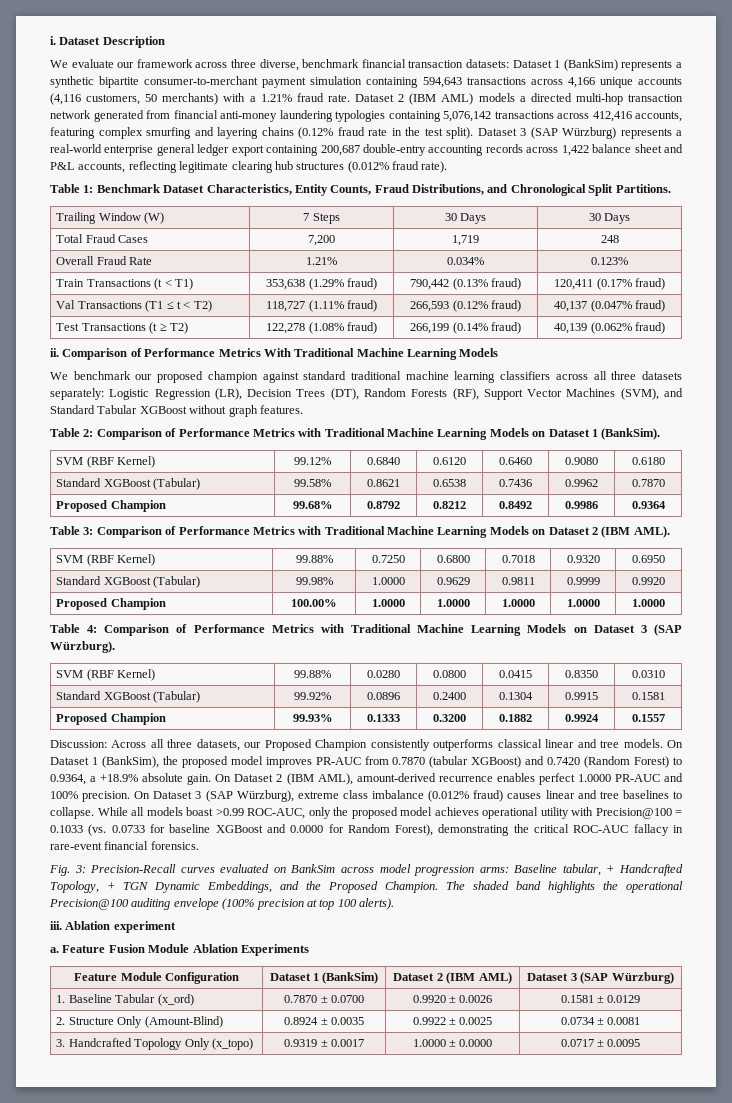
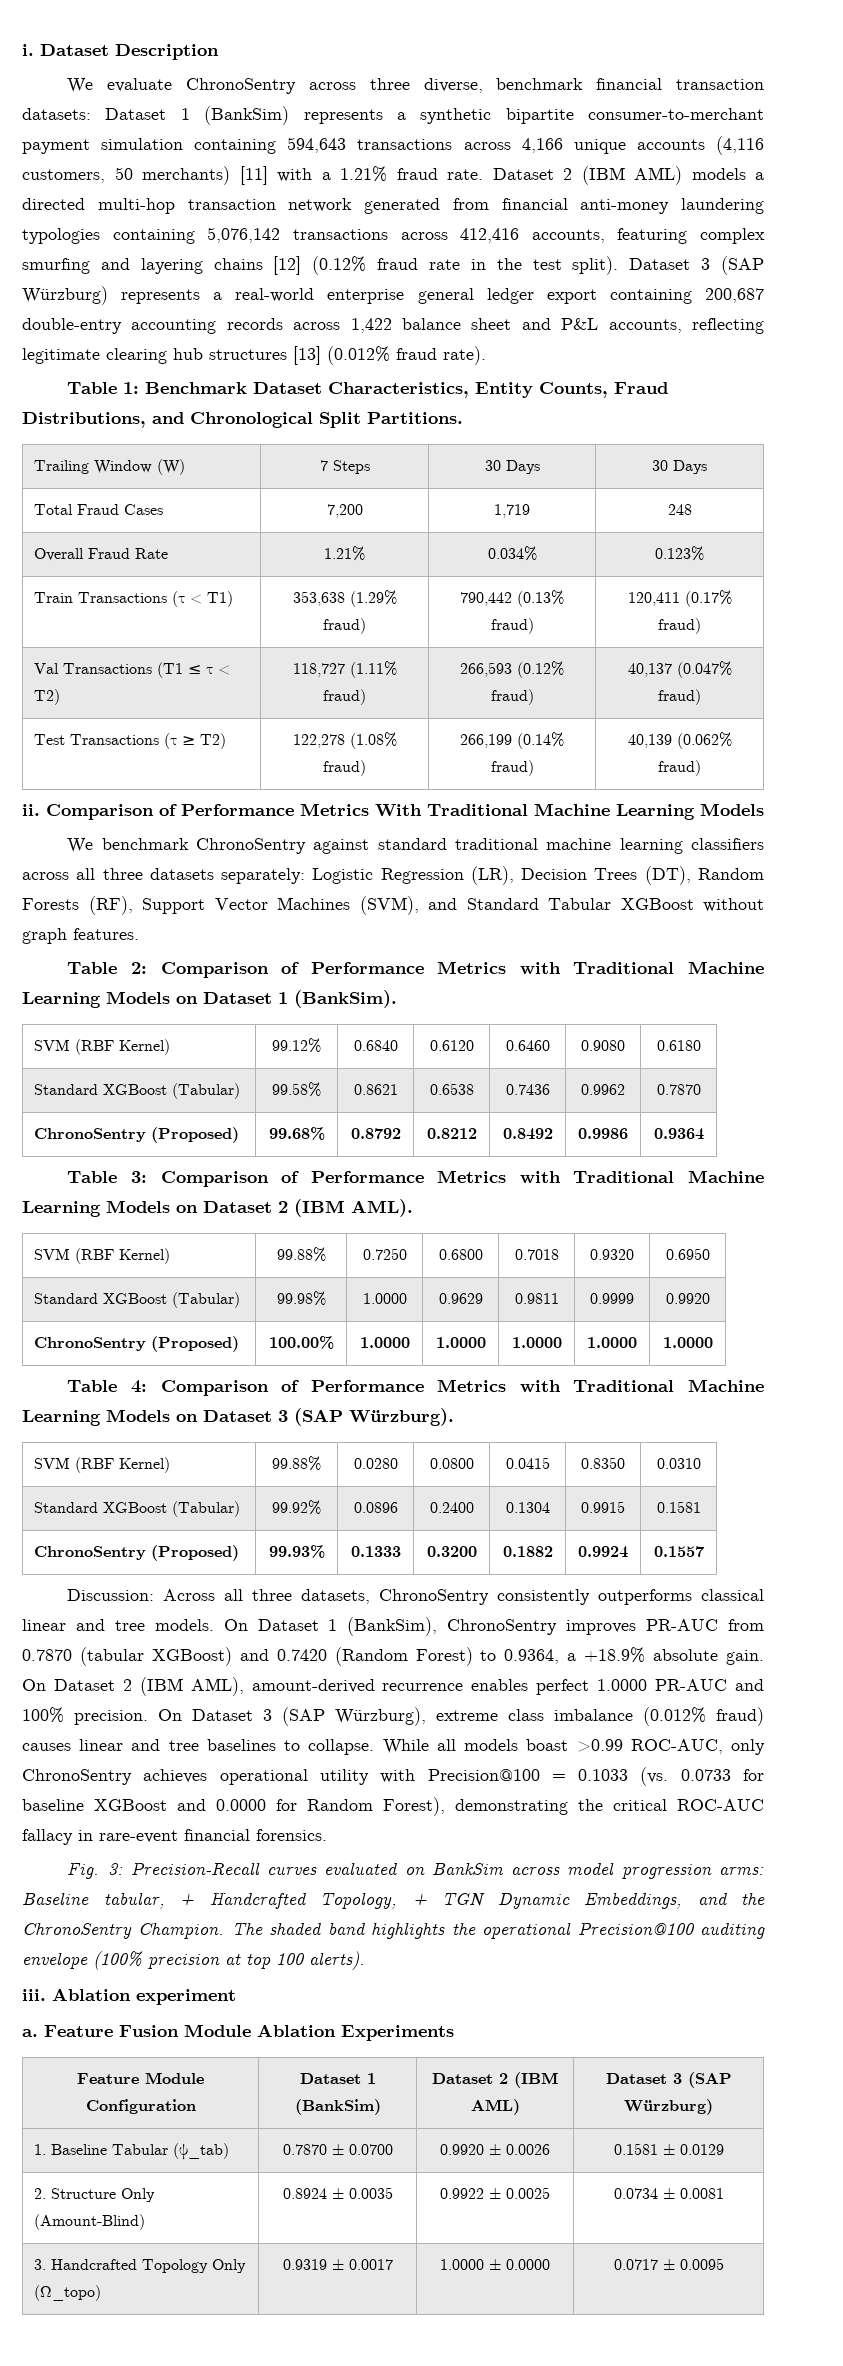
[117,59,193,68] our framework -> [186,78,297,94] ChronoSentry
(219, 99) none -> [239,166,268,185] [11]
(294, 131) none -> [273,256,302,275] [12]
(345, 166) none -> [293,346,321,365] [13]
[154,278,163,290] (t -> [172,591,186,607] (τ
[176,301,181,309] t -> [206,666,214,674] τ
[149,322,158,334] (t -> [164,733,178,749] (τ
[135,371,258,383] our proposed champion -> [196,838,307,854] ChronoSentry
[56,500,166,512] Proposed Champion -> [34,1127,240,1143] ChronoSentry (Proposed)
[56,598,166,610] Proposed Champion -> [34,1336,240,1352] ChronoSentry (Proposed)
[56,713,166,725] Proposed Champion -> [34,1545,240,1561] ChronoSentry (Proposed)
[244,739,368,751] our Proposed Champion -> [379,1589,490,1605] ChronoSentry
[162,756,263,768] the proposed model -> [447,1619,558,1635] ChronoSentry
[333,807,432,819] the proposed model -> [22,1769,132,1785] ChronoSentry
[328,881,378,893] Proposed -> [22,1922,132,1939] ChronoSentry
[157,994,194,1006] (x_ord) -> [173,2143,230,2160] (ψ_tab)
[211,1038,253,1050] (x_topo) -> [34,2285,102,2301] (Ω_topo)

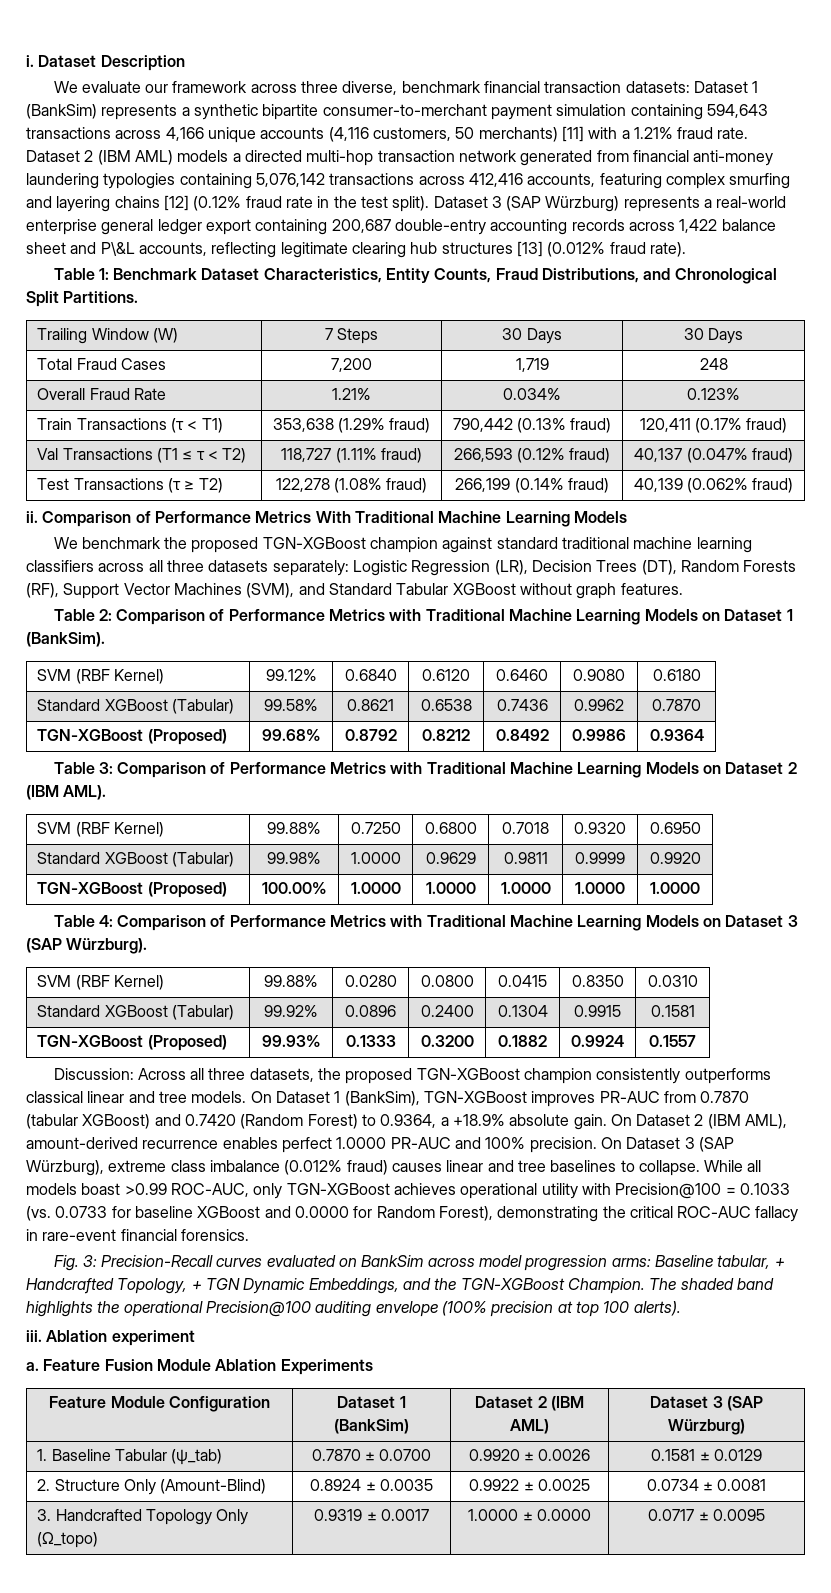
[186,78,297,94] ChronoSentry -> [145,81,248,93] our framework
[561,318,599,330] P&L -> [100,242,135,256] P\&L
[196,838,307,854] ChronoSentry -> [164,537,439,553] the proposed TGN-XGBoost champion
[34,1128,147,1142] ChronoSentry -> [37,729,144,741] TGN-XGBoost
[34,1337,147,1351] ChronoSentry -> [37,882,144,894] TGN-XGBoost
[34,1546,147,1560] ChronoSentry -> [37,1035,144,1047] TGN-XGBoost
[379,1589,490,1605] ChronoSentry -> [318,1068,593,1084] the proposed TGN-XGBoost champion
[447,1619,558,1635] ChronoSentry -> [423,1091,527,1103] TGN-XGBoost
[22,1769,132,1785] ChronoSentry -> [286,1183,390,1195] TGN-XGBoost
[22,1922,132,1939] ChronoSentry -> [460,1278,565,1290] TGN-XGBoost

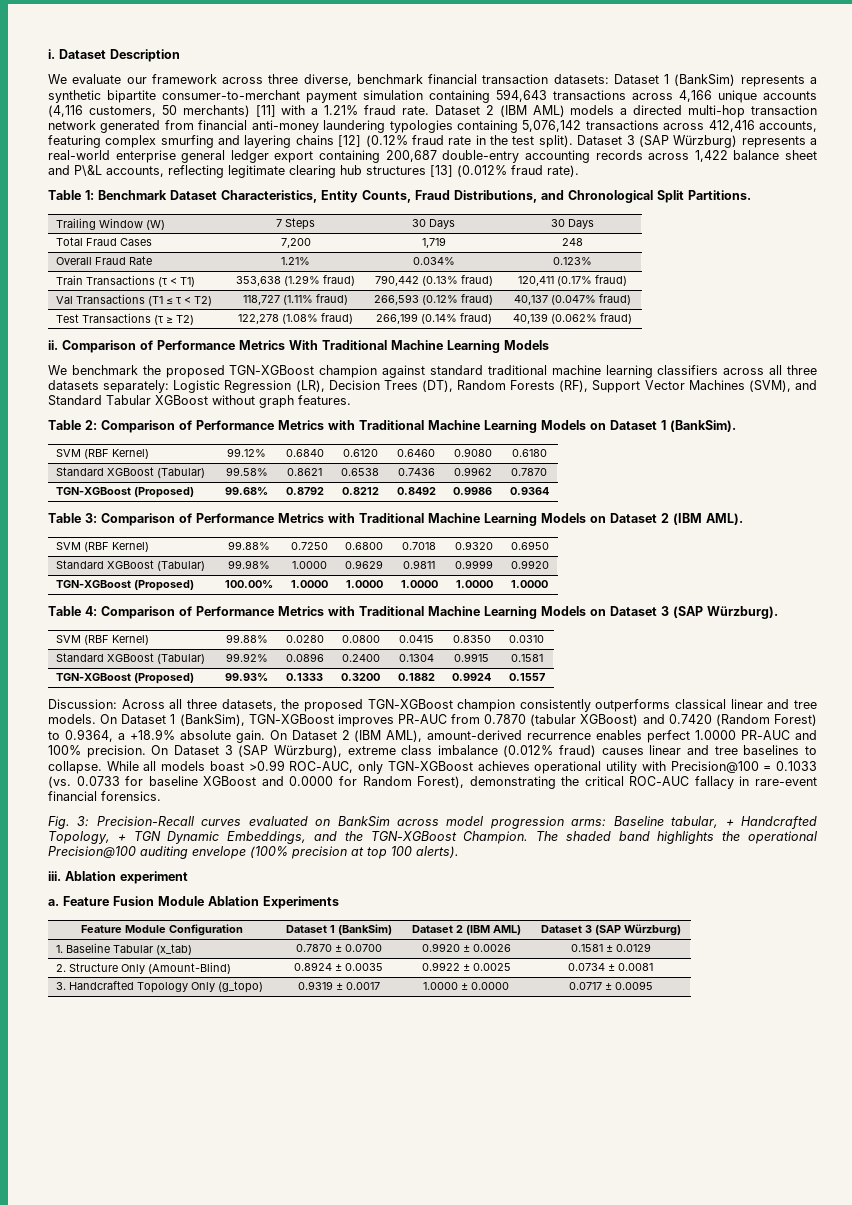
[171,1449,223,1465] (ψ_tab) -> [156,944,193,955] (x_tab)
[37,1532,99,1548] (Ω_topo) -> [218,981,264,993] (g_topo)

